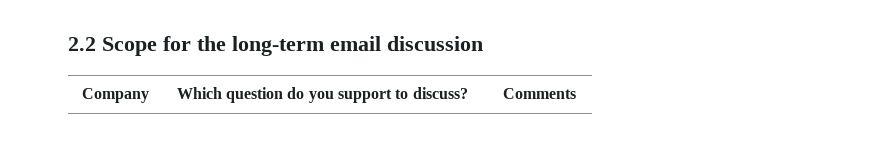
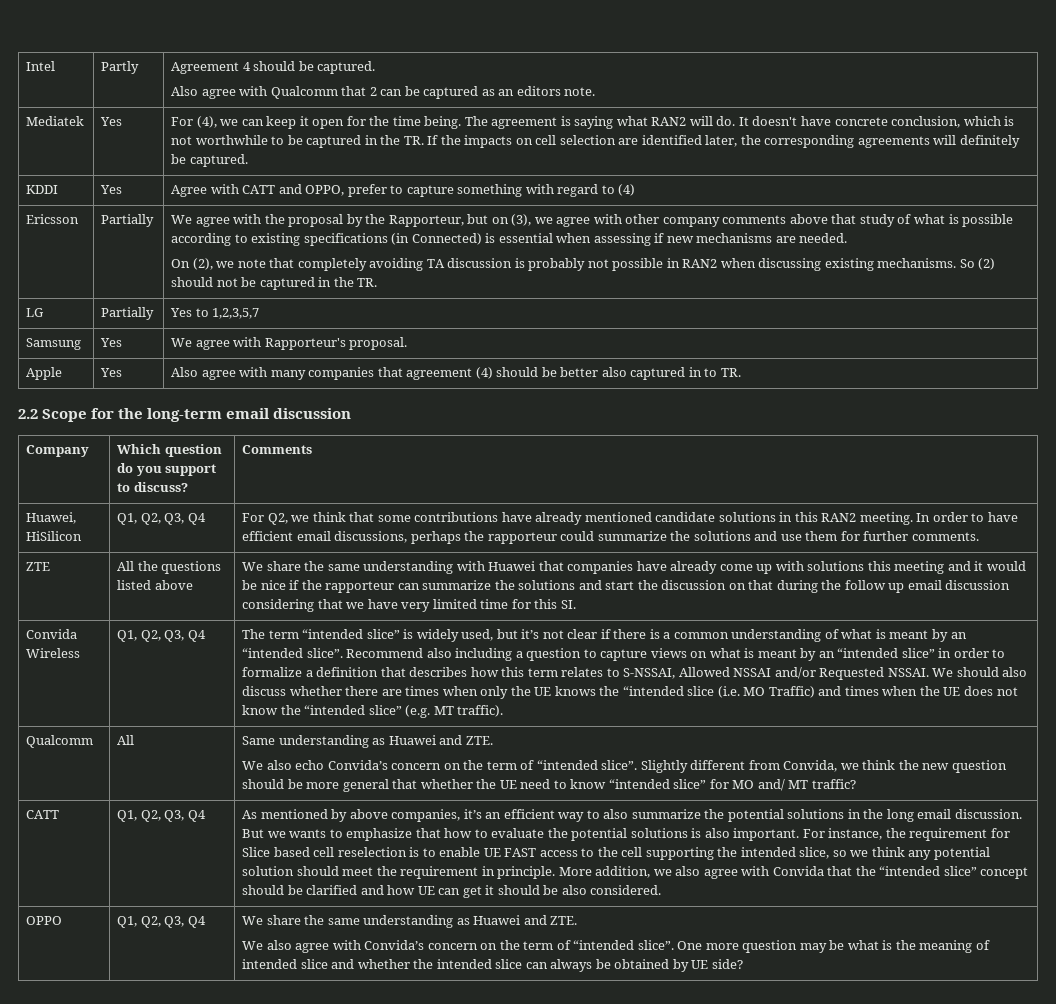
(68, 44) none -> [26,61,56,71] [101,61,140,74] [171,61,376,74] [171,86,596,99] [26,116,85,126] [100,117,123,126] [171,116,1015,129] [171,135,1020,148] [171,154,248,167] [26,185,59,194] [100,185,123,194] [171,184,636,197] [26,214,80,224] [101,214,155,227] [171,214,1014,227] [171,233,848,246] [171,258,996,271] [171,277,378,290] [26,308,45,317] [101,307,155,320] [170,308,260,319] [26,338,82,350] [100,338,123,347] [171,337,408,350] [26,367,63,380] [100,368,123,377] [171,367,741,380] Intel | Partly | Agreement 4 should be captured. // Also agree with Qualcomm that 2 can be captured as an editors note. // Mediatek | Yes | For (4), we can keep it open for the time being. The agreement is saying what RAN2 will do. It doesn't have concrete conclusion, which is not worthwhile to be captured in the TR. If the impacts on cell selection are identified later, the corresponding agreements will definitely be captured. // KDDI | Yes | Agree with CATT and OPPO, prefer to capture something with regard to (4) // Ericsson | Partially | We agree with the proposal by the Rapporteur, but on (3), we agree with other company comments above that study of what is possible according to existing specifications (in Connected) is essential when assessing if new mechanisms are needed. // On (2), we note that completely avoiding TA discussion is probably not possible in RAN2 when discussing existing mechanisms. So (2) should not be captured in the TR. // LG | Partially | Yes to 1,2,3,5,7 // Samsung | Yes | We agree with Rapporteur's proposal. // Apple | Yes | Also agree with many companies that agreement (4) should be better also captured in to TR. //
(576, 93) none -> [26,512,77,524] [26,531,83,541] [117,513,206,525] [242,512,1018,525] [242,531,979,544] [26,562,51,571] [117,561,222,574] [117,580,193,590] [242,561,1026,574] [242,580,1011,593] [242,599,576,612] [26,629,78,639] [26,648,81,658] [117,630,206,642] [242,629,967,642] [242,648,1006,661] [242,667,1028,680] [242,686,1018,699] [242,705,504,718] [26,735,94,748] [117,735,135,745] [242,735,493,748] [242,760,1007,773] [242,779,856,792] [26,810,60,819] [117,810,206,822] [242,809,1022,822] [242,828,1010,841] [242,847,990,860] [242,866,1029,879] [242,885,662,898] [26,916,63,925] [117,916,206,928] [242,915,578,928] [242,940,990,953] [242,959,743,972] // Huawei, HiSilicon | Q1, Q2, Q3, Q4 | For Q2, we think that some contributions have already mentioned candidate solutions in this RAN2 meeting. In order to have efficient email discussions, perhaps the rapporteur could summarize the solutions and use them for further comments. // ZTE | All the questions listed above | We share the same understanding with Huawei that companies have already come up with solutions this meeting and it would be nice if the rapporteur can summarize the solutions and start the discussion on that during the follow up email discussion considering that we have very limited time for this SI. // Convida Wireless | Q1, Q2, Q3, Q4 | The term “intended slice” is widely used, but it’s not clear if there is a common understanding of what is meant by an “intended slice”. Recommend also including a question to capture views on what is meant by an “intended slice” in order to formalize a definition that describes how this term relates to S-NSSAI, Allowed NSSAI and/or Requested NSSAI. We should also discuss whether there are times when only the UE knows the “intended slice (i.e. MO Traffic) and times when the UE does not know the “intended slice” (e.g. MT traffic). // Qualcomm | All | Same understanding as Huawei and ZTE. // We also echo Convida’s concern on the term of “intended slice”. Slightly different from Convida, we think the new question should be more general that whether the UE need to know “intended slice” for MO and/ MT traffic? // CATT | Q1, Q2, Q3, Q4 | As mentioned by above companies, it’s an efficient way to also summarize the potential solutions in the long email discussion. But we wants to emphasize that how to evaluate the potential solutions is also important. For instance, the requirement for Slice based cell reselection is to enable UE FAST access to the cell supporting the intended slice, so we think any potential solution should meet the requirement in principle. More addition, we also agree with Convida that the “intended slice” concept should be clarified and how UE can get it should be also considered. // OPPO | Q1, Q2, Q3, Q4 | We share the same understanding as Huawei and ZTE. // We also agree with Convida’s concern on the term of “intended slice”. One more question may be what is the meaning of intended slice and whether the intended slice can always be obtained by UE side?

